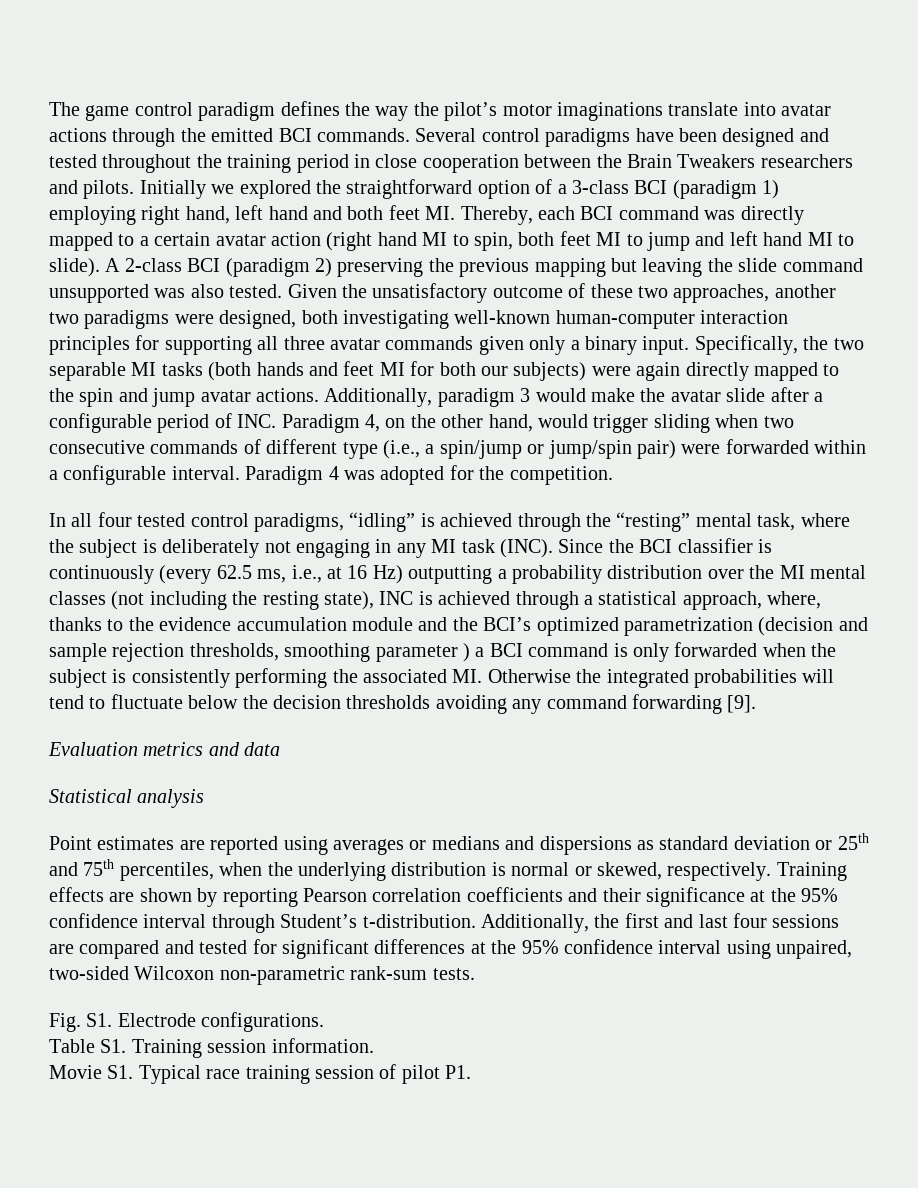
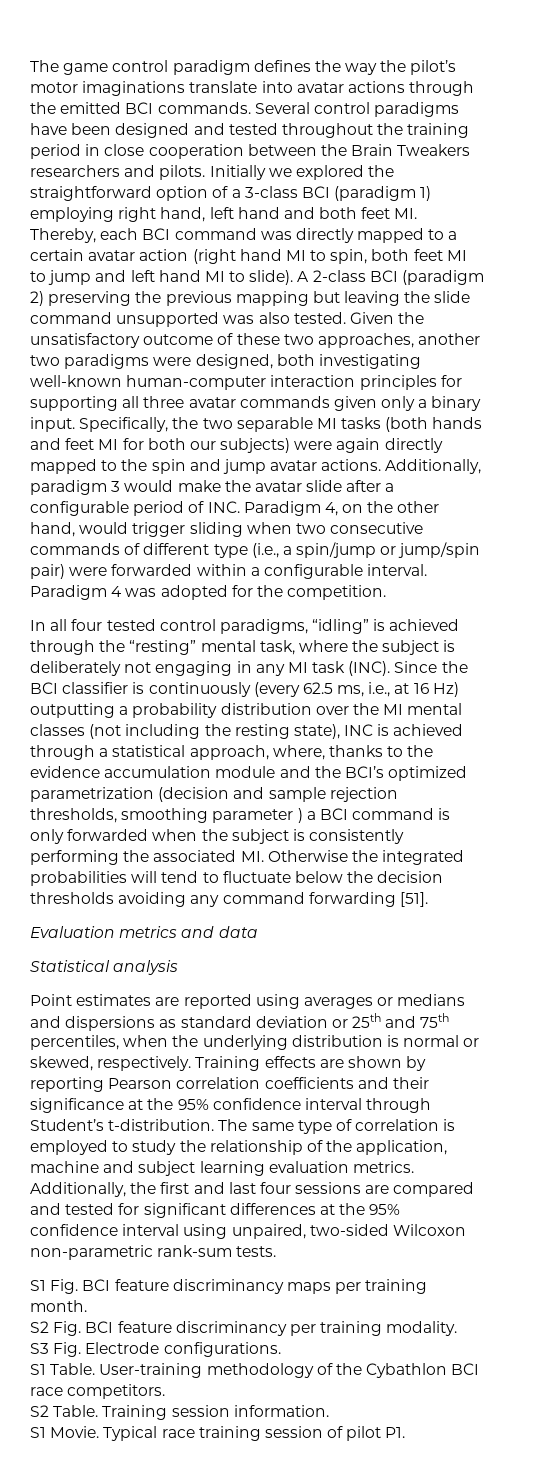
[727,695,757,713] [9]. -> [399,892,428,907] [51].
(476, 921) none -> [218,1119,456,1134] [30,1140,448,1155] [30,1161,414,1176] The same type of correlation is employed to study the relationship of the application, machine and subject learning evaluation metrics.
[49,1012,325,1032] [49,1039,127,1053] Fig. S1. Electrode configurations. // Table S1. -> [30,1279,428,1294] [30,1300,87,1312] [30,1321,458,1336] [30,1342,281,1357] [30,1363,480,1378] [30,1384,166,1399] [30,1405,99,1417] S1 Fig. BCI feature discriminancy maps per training month. // S2 Fig. BCI feature discriminancy per training modality. // S3 Fig. Electrode configurations. // S1 Table. User-training methodology of the Cybathlon BCI race competitors. // S2 Table.
[49,1065,134,1079] Movie S1. -> [30,1426,100,1438] S1 Movie.

